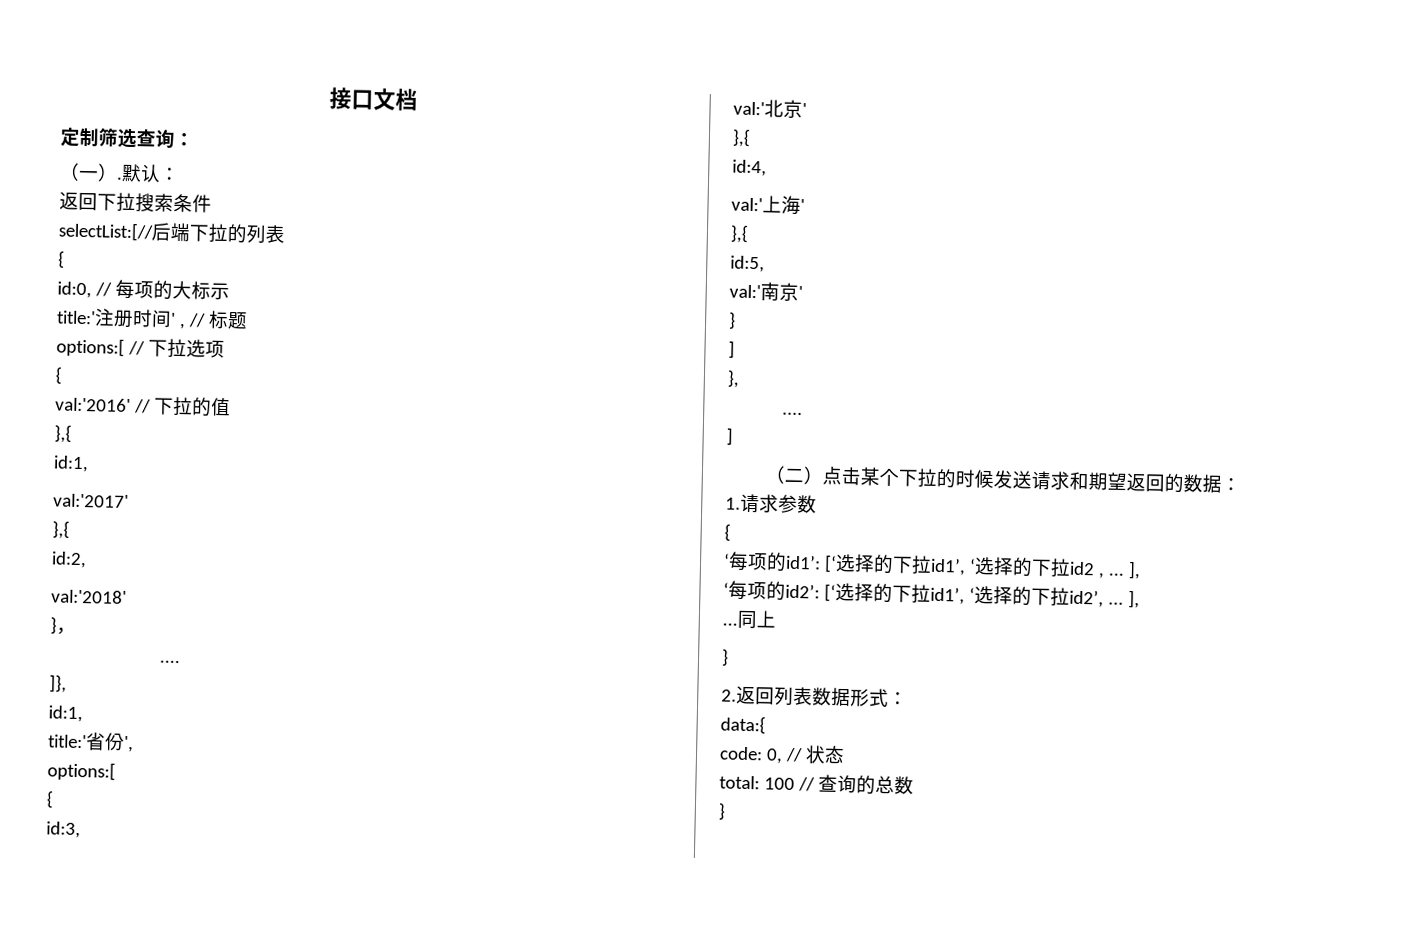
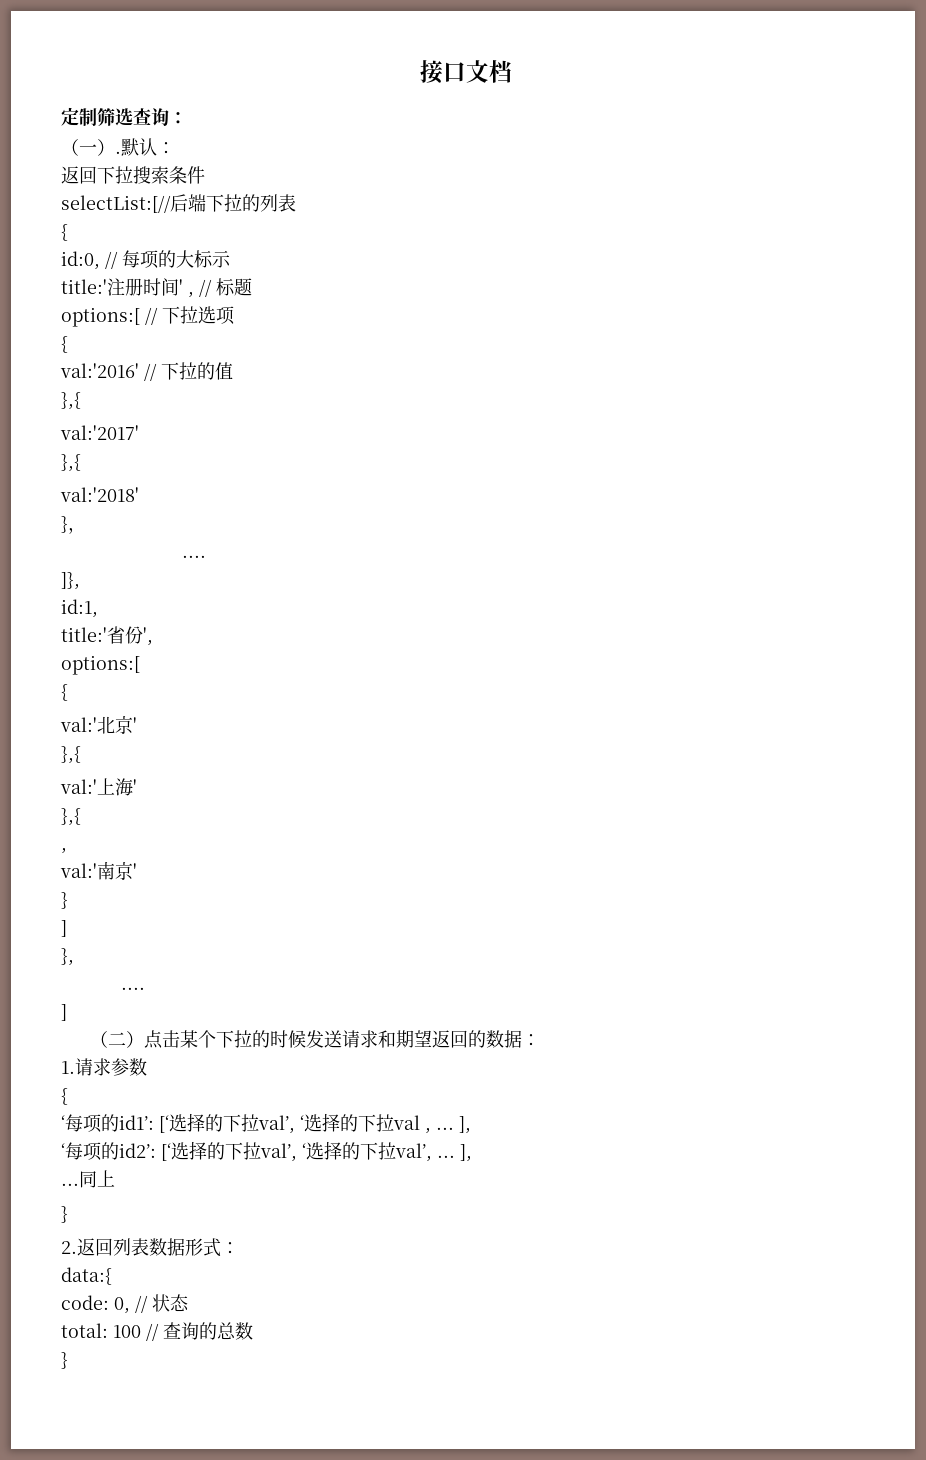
[53,455,89,473] // id:1, -> (81, 401) none
[51,551,87,569] // id:2, -> (81, 463) none
[46,821,81,839] // id:3, -> (68, 692) none
[732,159,767,177] // id:4, -> (81, 755) none
[730,255,765,273] id:5, -> [61,848,67,854] ,
[929,556,1095,578] id1’, ‘选择的下拉id2 -> [258,1113,420,1134] val’, ‘选择的下拉val
[929,585,1104,608] id1’, ‘选择的下拉id2’, -> [260,1141,432,1162] val’, ‘选择的下拉val’,

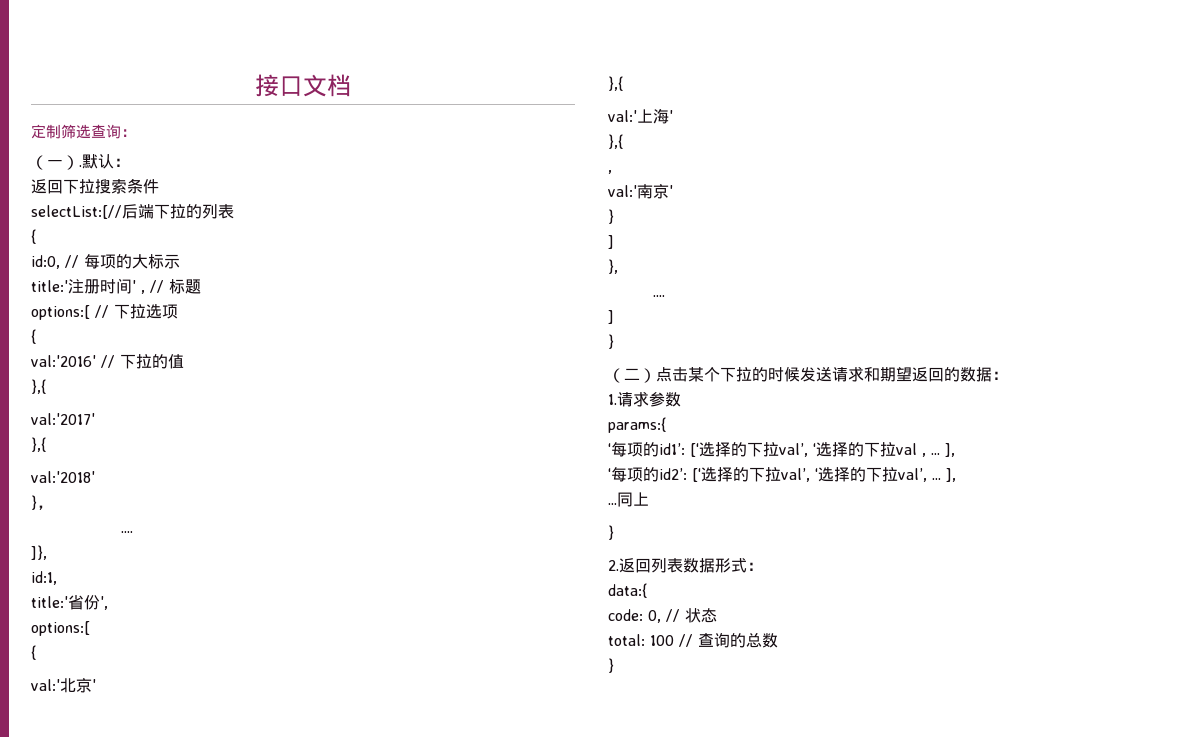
(67, 1012) none -> [608,334,614,349] // }
[61,1088,68,1105] { -> [608,417,666,433] params:{

